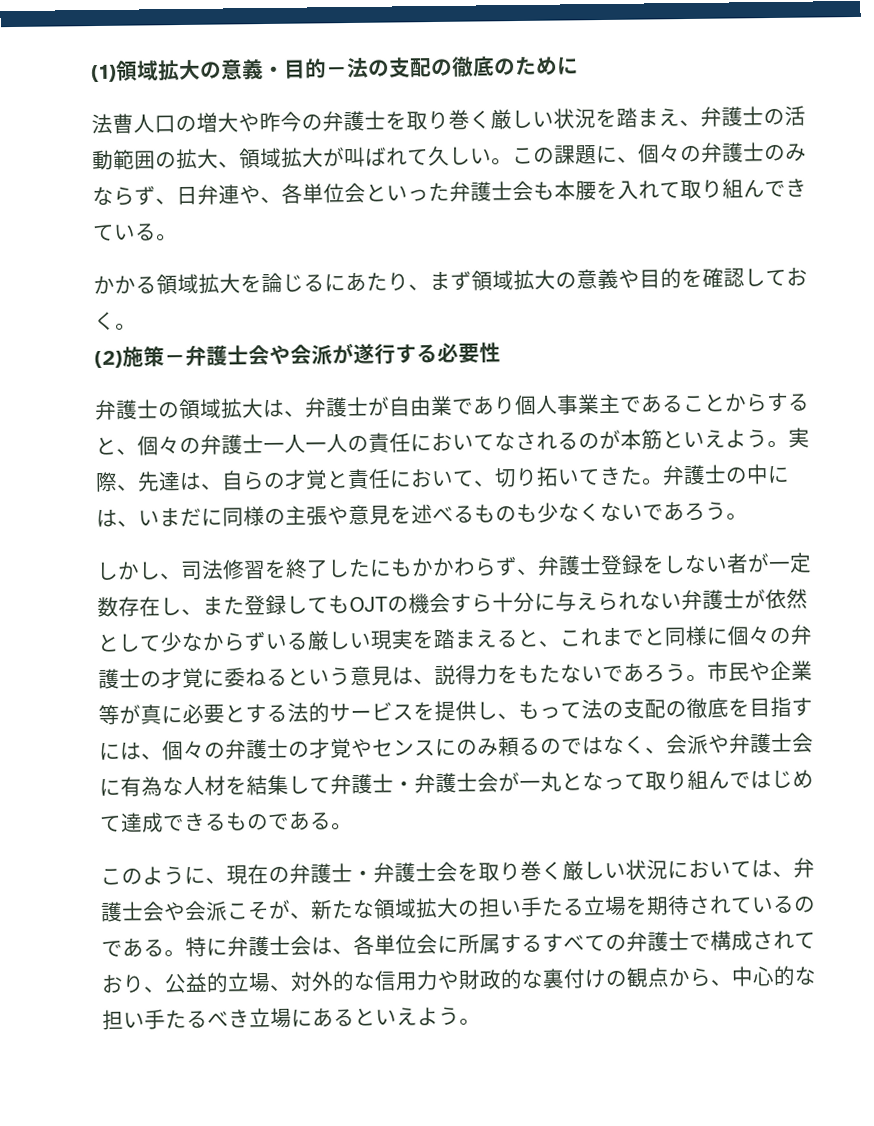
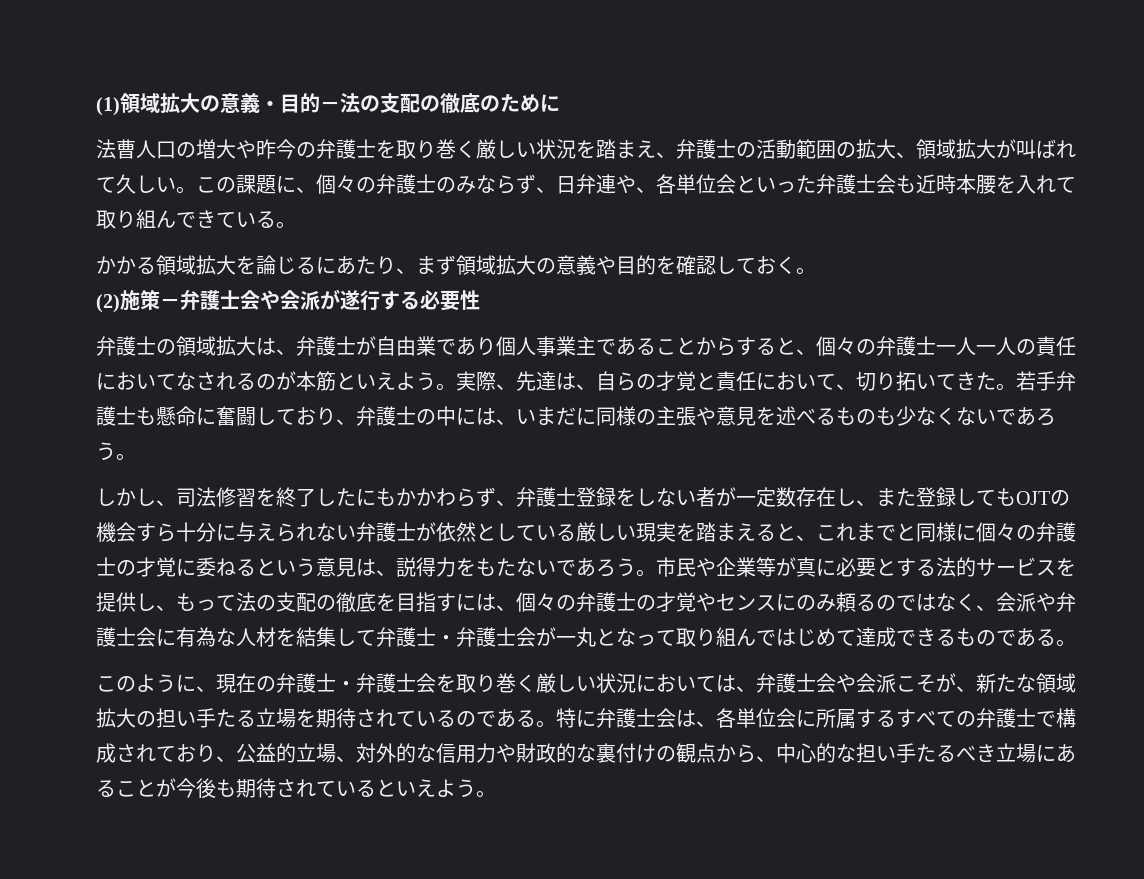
(555, 190) none -> [916,174,956,194] 近時
(664, 481) none -> [1016,371,1076,391] [96,406,356,426] 若手弁護士も懸命に奮闘しており、
[160,631,267,653] 少なからず -> (536, 533) none
(355, 1018) none -> [116,778,376,798] ことが今後も期待されている

